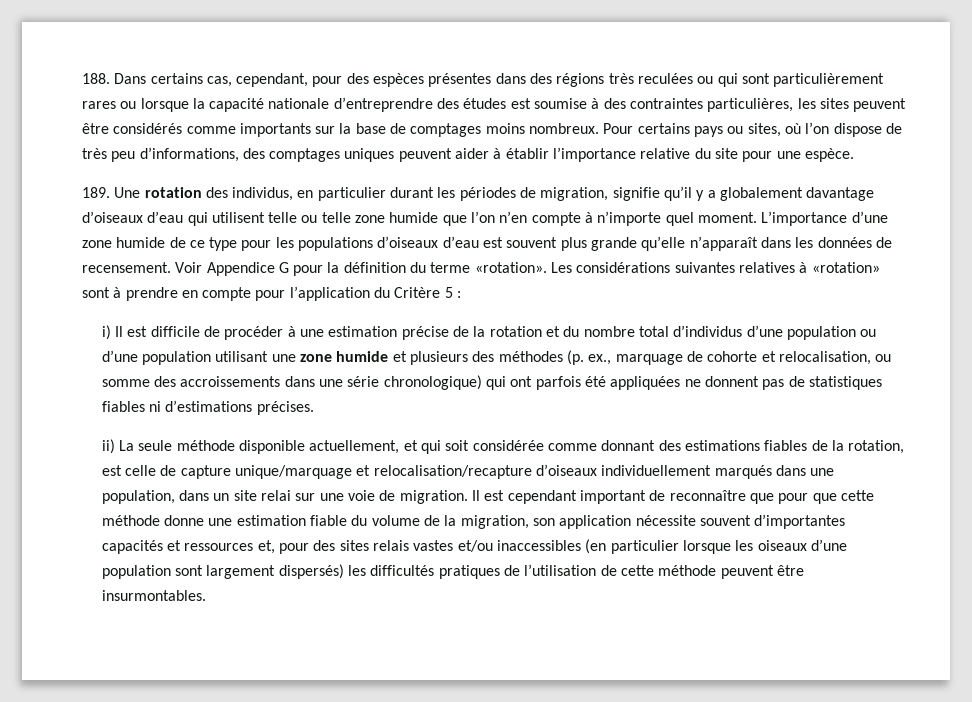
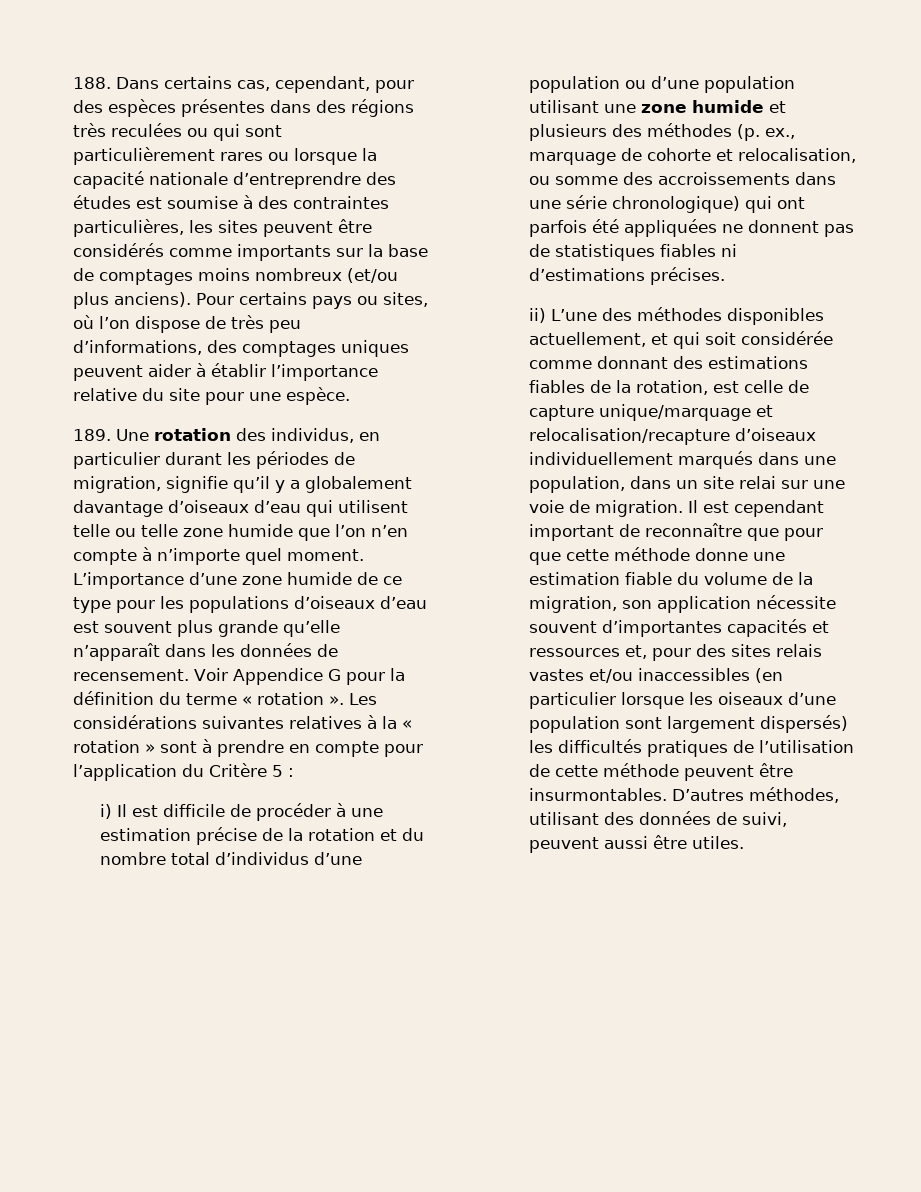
[529,123,600,134] nombreux. -> [254,268,398,283] [72,292,191,309] nombreux (et/ou plus anciens).
[474,262,547,273] «rotation». -> [241,692,344,705] « rotation ».
[811,262,880,273] «rotation» -> [381,716,412,729] [72,740,155,753] la « rotation »
[119,440,306,454] La seule méthode disponible -> [551,307,825,325] L’une des méthodes disponibles
(206, 595) none -> [672,787,840,803] [529,811,788,827] [529,835,745,853] D’autres méthodes, utilisant des données de suivi, peuvent aussi être utiles.

